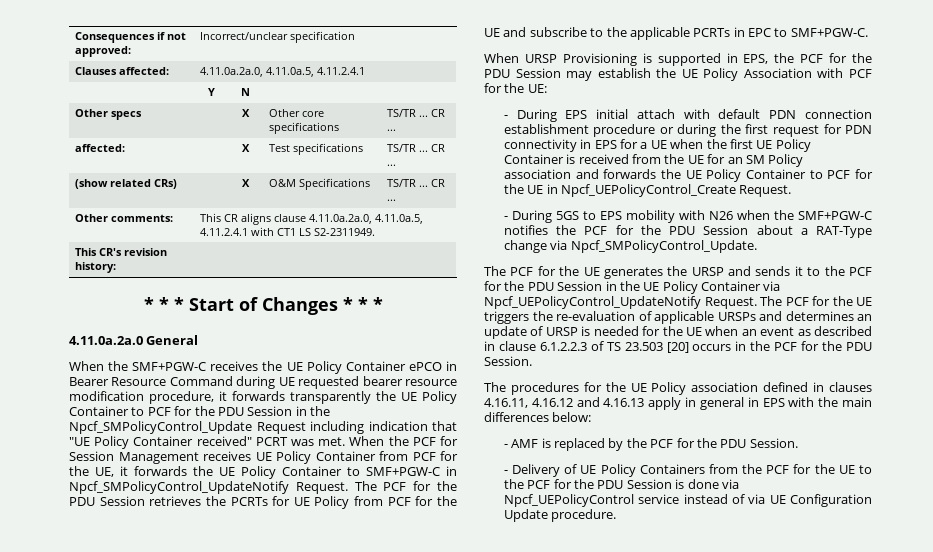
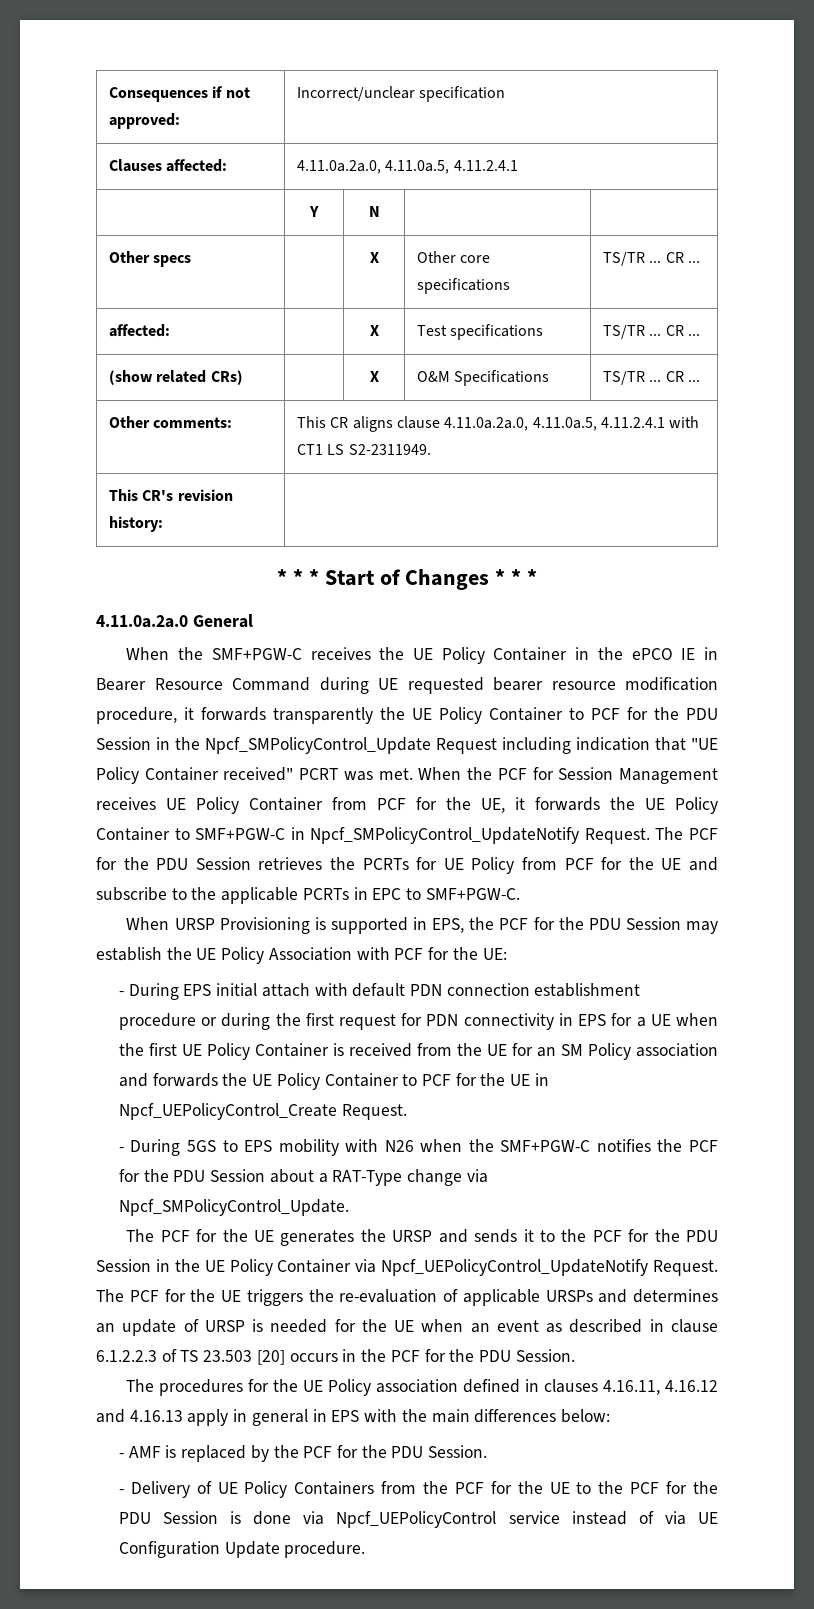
[408,362,442,371] ePCO -> [575,647,696,660] in the ePCO IE

